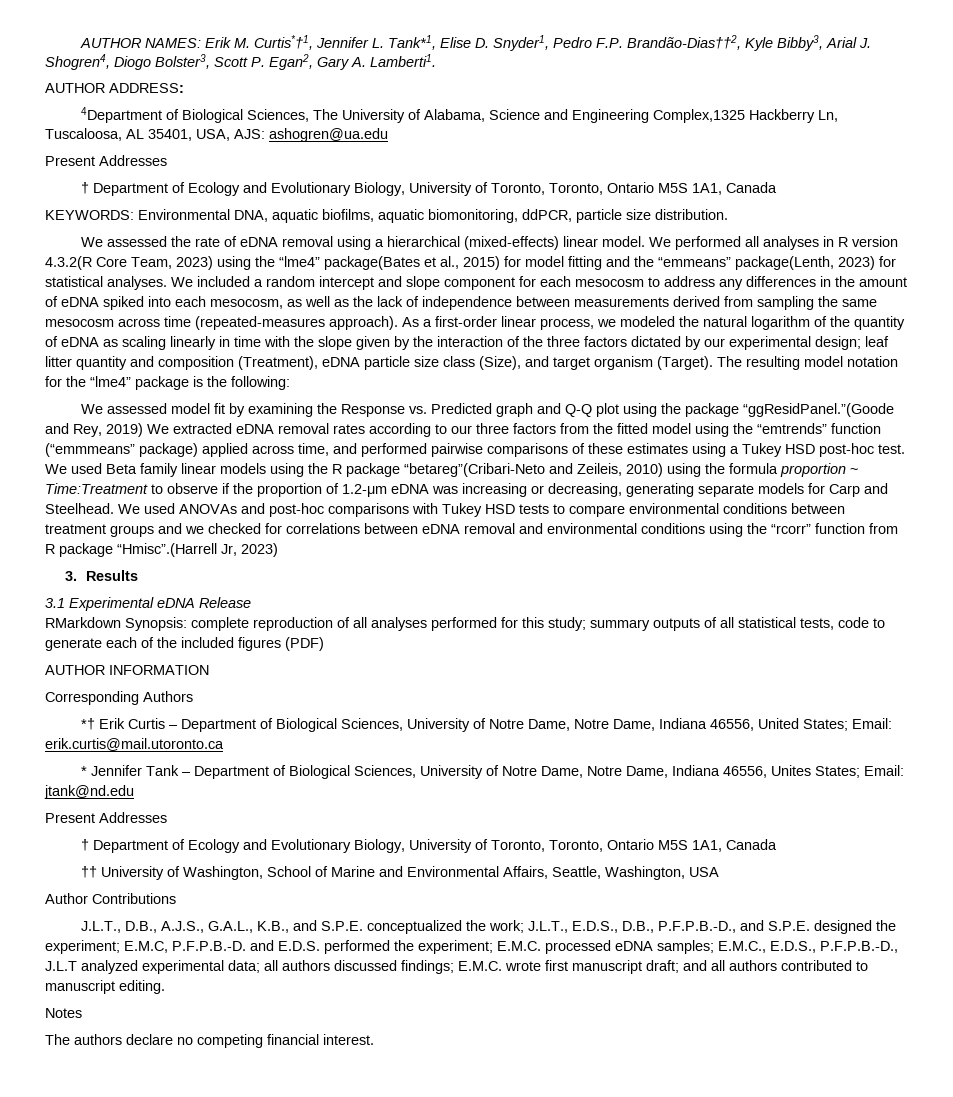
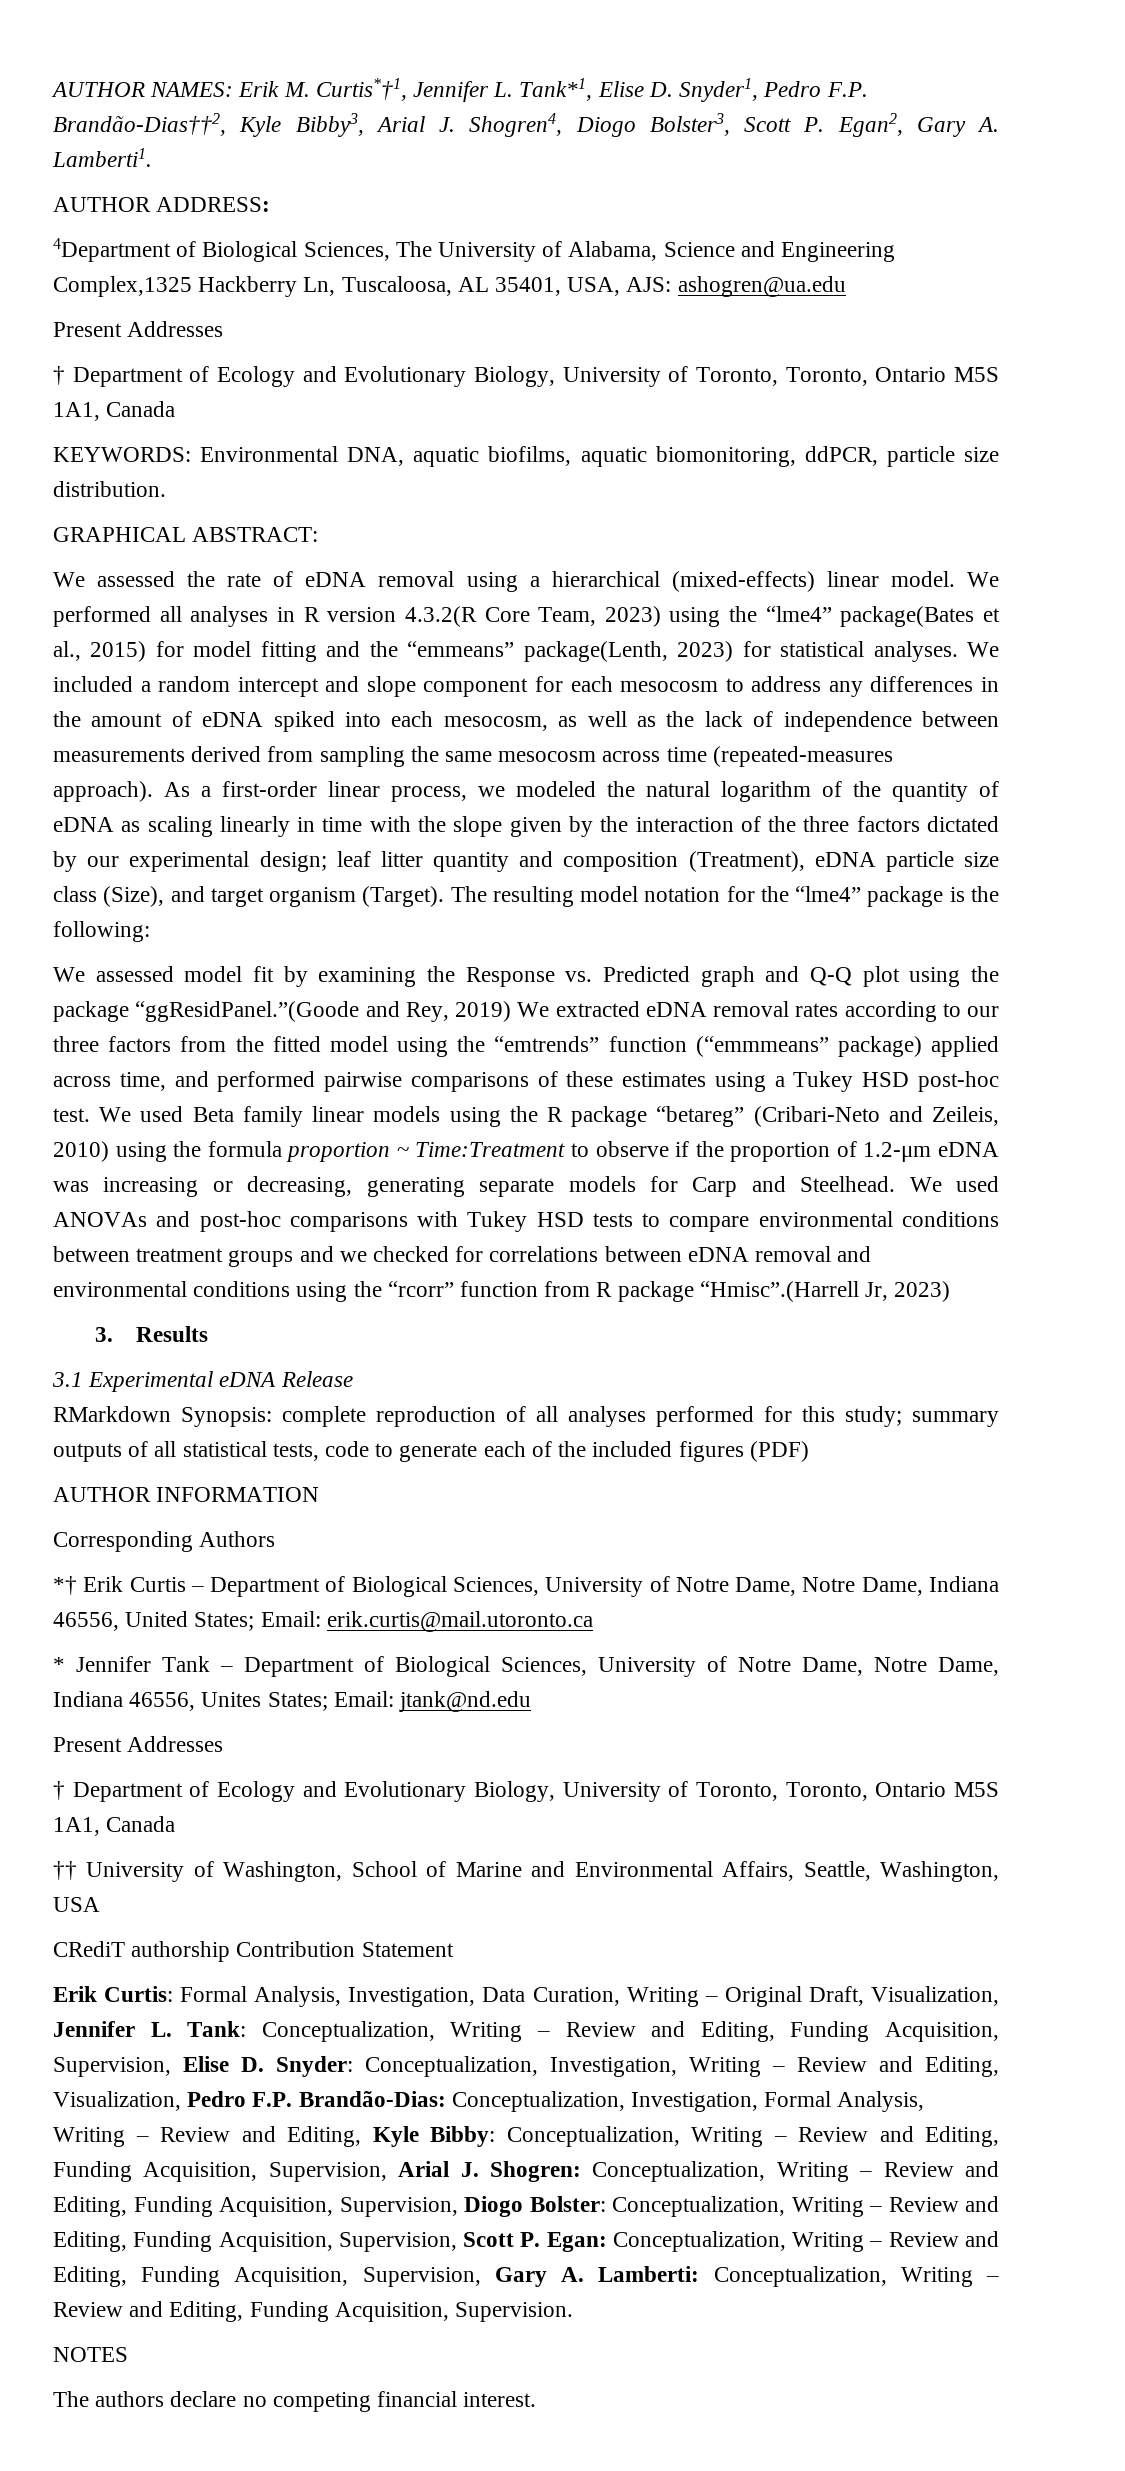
(728, 214) none -> [53,527,319,542] // GRAPHICAL ABSTRACT:
[404,463,545,477] “betareg”(Cribari-Neto -> [656,1106,880,1127] “betareg” (Cribari-Neto
[45,893,176,904] [80,920,896,934] [45,940,898,954] [45,960,868,974] [45,980,165,994] [45,1008,82,1018] Author Contributions // J.L.T., D.B., A.J.S., G.A.L., K.B., and S.P.E. conceptualized the work; J.L.T., E.D.S., D.B., P.F.P.B.-D., and S.P.E. designed the experiment; E.M.C, P.F.P.B.-D. and E.D.S. performed the experiment; E.M.C. processed eDNA samples; E.M.C., E.D.S., P.F.P.B.-D., J.L.T analyzed experimental data; all authors discussed findings; E.M.C. wrote first manuscript draft; and all authors contributed to manuscript editing. // Notes -> [53,1941,454,1962] [53,1986,1000,2007] [53,2021,1000,2042] [53,2056,999,2077] [53,2091,925,2112] [53,2126,999,2147] [53,2161,999,2182] [53,2196,999,2217] [53,2231,999,2252] [53,2266,999,2287] [53,2301,574,2322] [53,2347,128,2362] CRediT authorship Contribution Statement // Erik Curtis: Formal Analysis, Investigation, Data Curation, Writing – Original Draft, Visualization, Jennifer L. Tank: Conceptualization, Writing – Review and Editing, Funding Acquisition, Supervision, Elise D. Snyder: Conceptualization, Investigation, Writing – Review and Editing, Visualization, Pedro F.P. Brandão-Dias: Conceptualization, Investigation, Formal Analysis, Writing – Review and Editing, Kyle Bibby: Conceptualization, Writing – Review and Editing, Funding Acquisition, Supervision, Arial J. Shogren: Conceptualization, Writing – Review and Editing, Funding Acquisition, Supervision, Diogo Bolster: Conceptualization, Writing – Review and Editing, Funding Acquisition, Supervision, Scott P. Egan: Conceptualization, Writing – Review and Editing, Funding Acquisition, Supervision, Gary A. Lamberti: Conceptualization, Writing – Review and Editing, Funding Acquisition, Supervision. // NOTES

